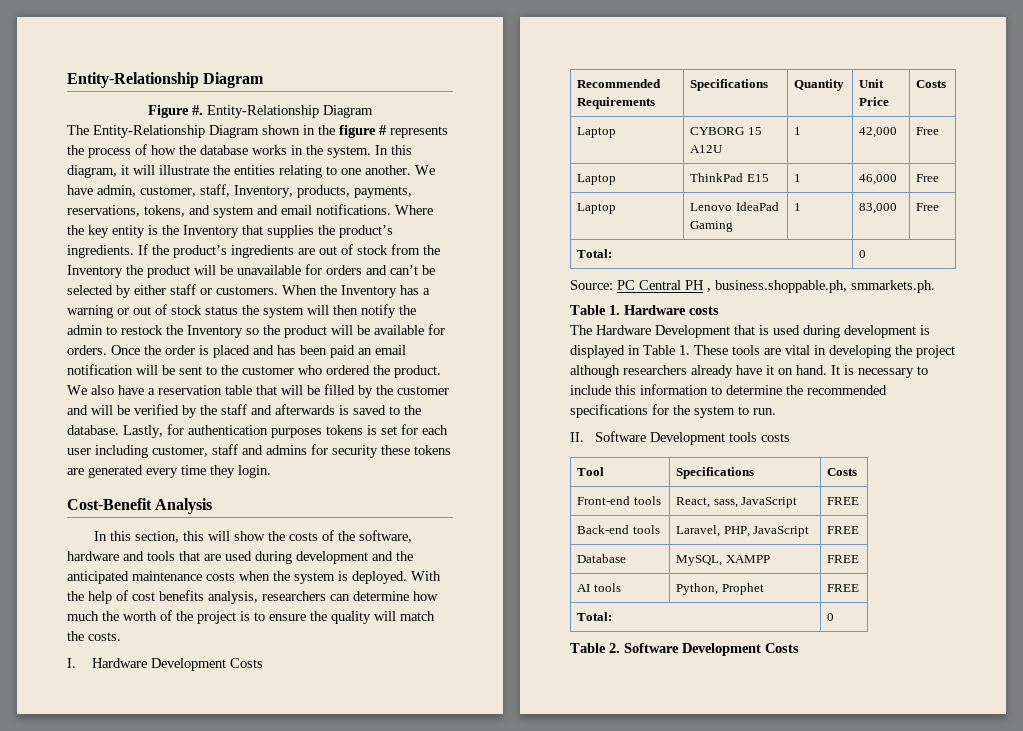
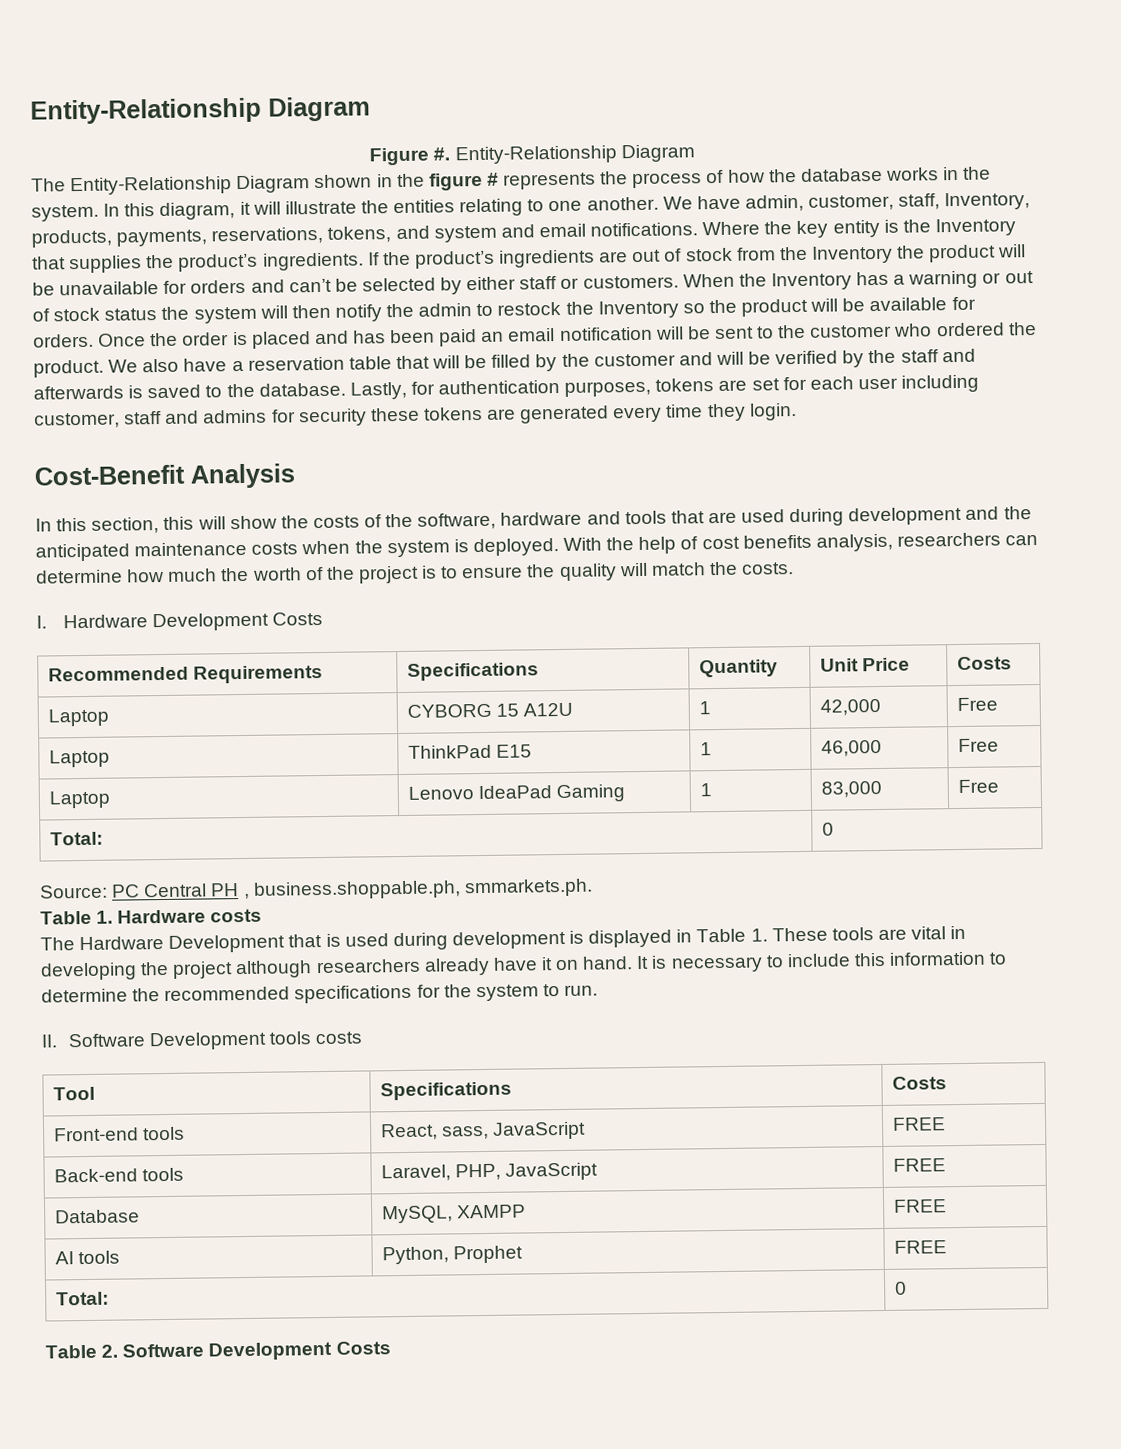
[271,425,377,438] purposes tokens is -> [564,378,748,397] purposes, tokens are

